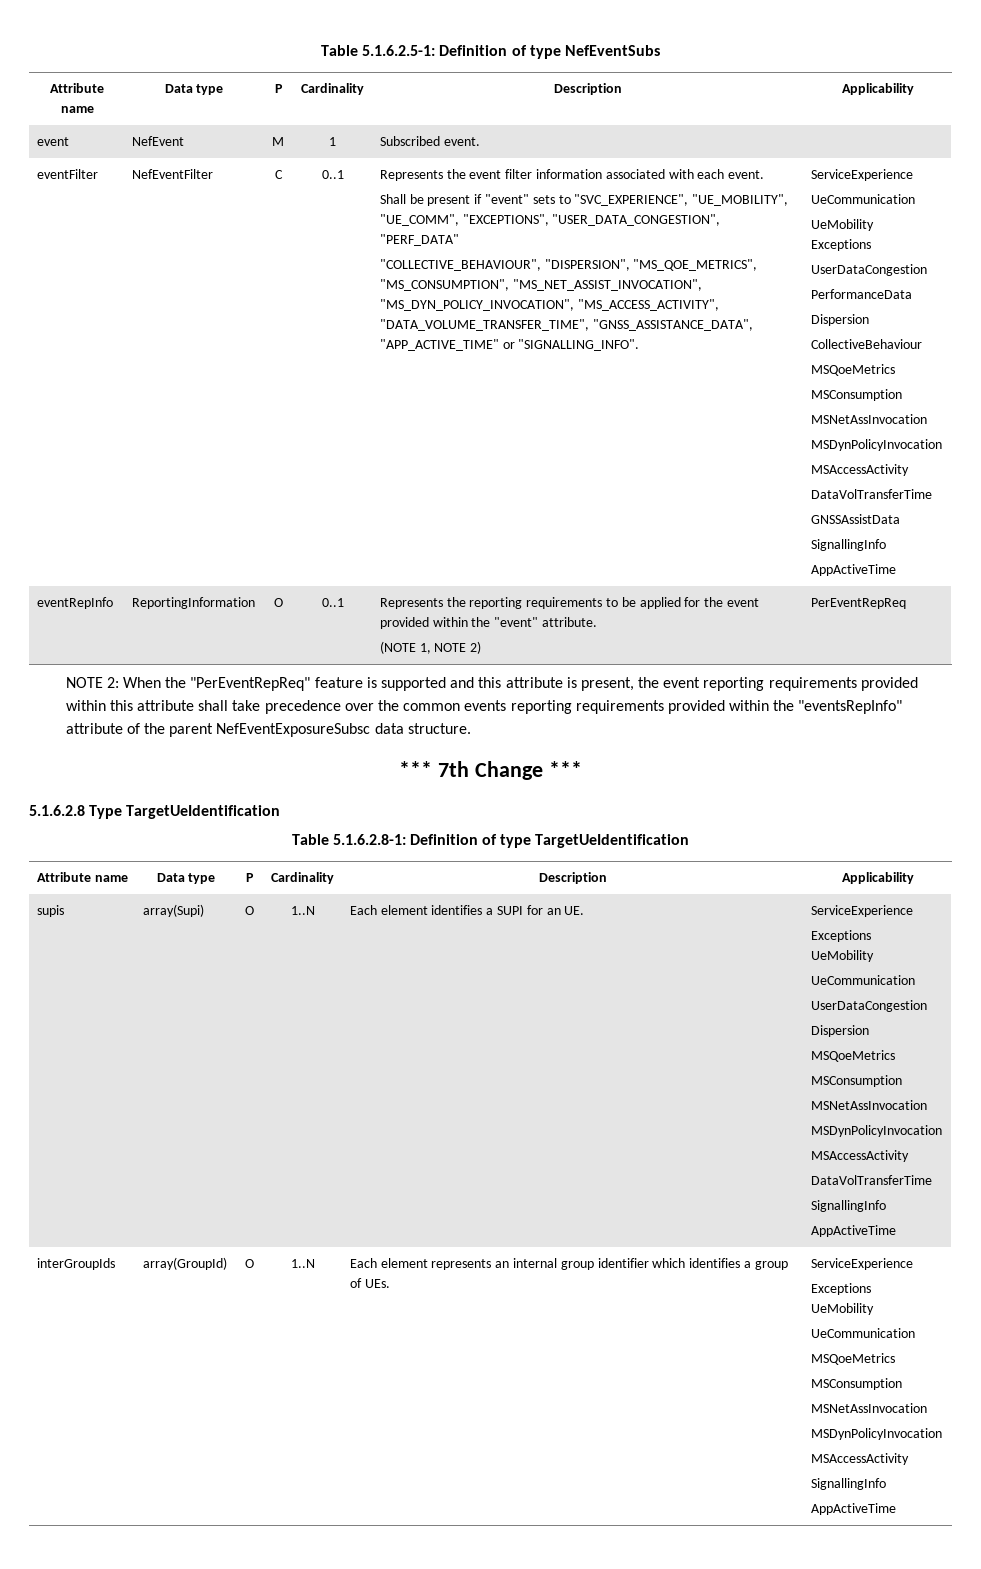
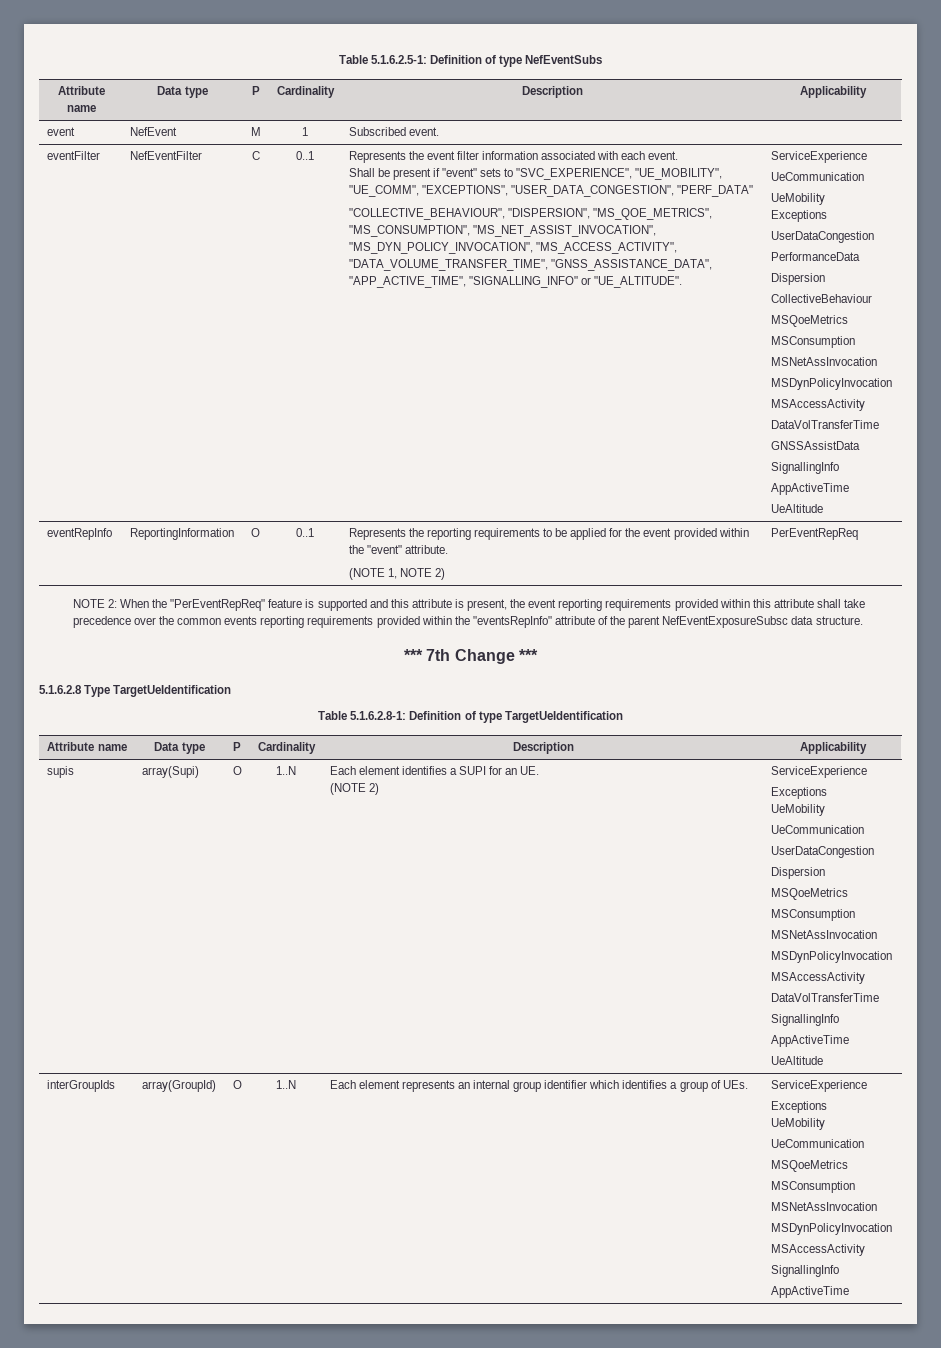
[379,339,640,351] "APP_ACTIVE_TIME" or "SIGNALLING_INFO". -> [348,276,682,288] "APP_ACTIVE_TIME", "SIGNALLING_INFO" or "UE_ALTITUDE".
(896, 570) none -> [770,504,823,513] // UeAltitude
(585, 910) none -> [329,783,379,795] // (NOTE 2)
(896, 1231) none -> [770,1056,823,1065] // UeAltitude

